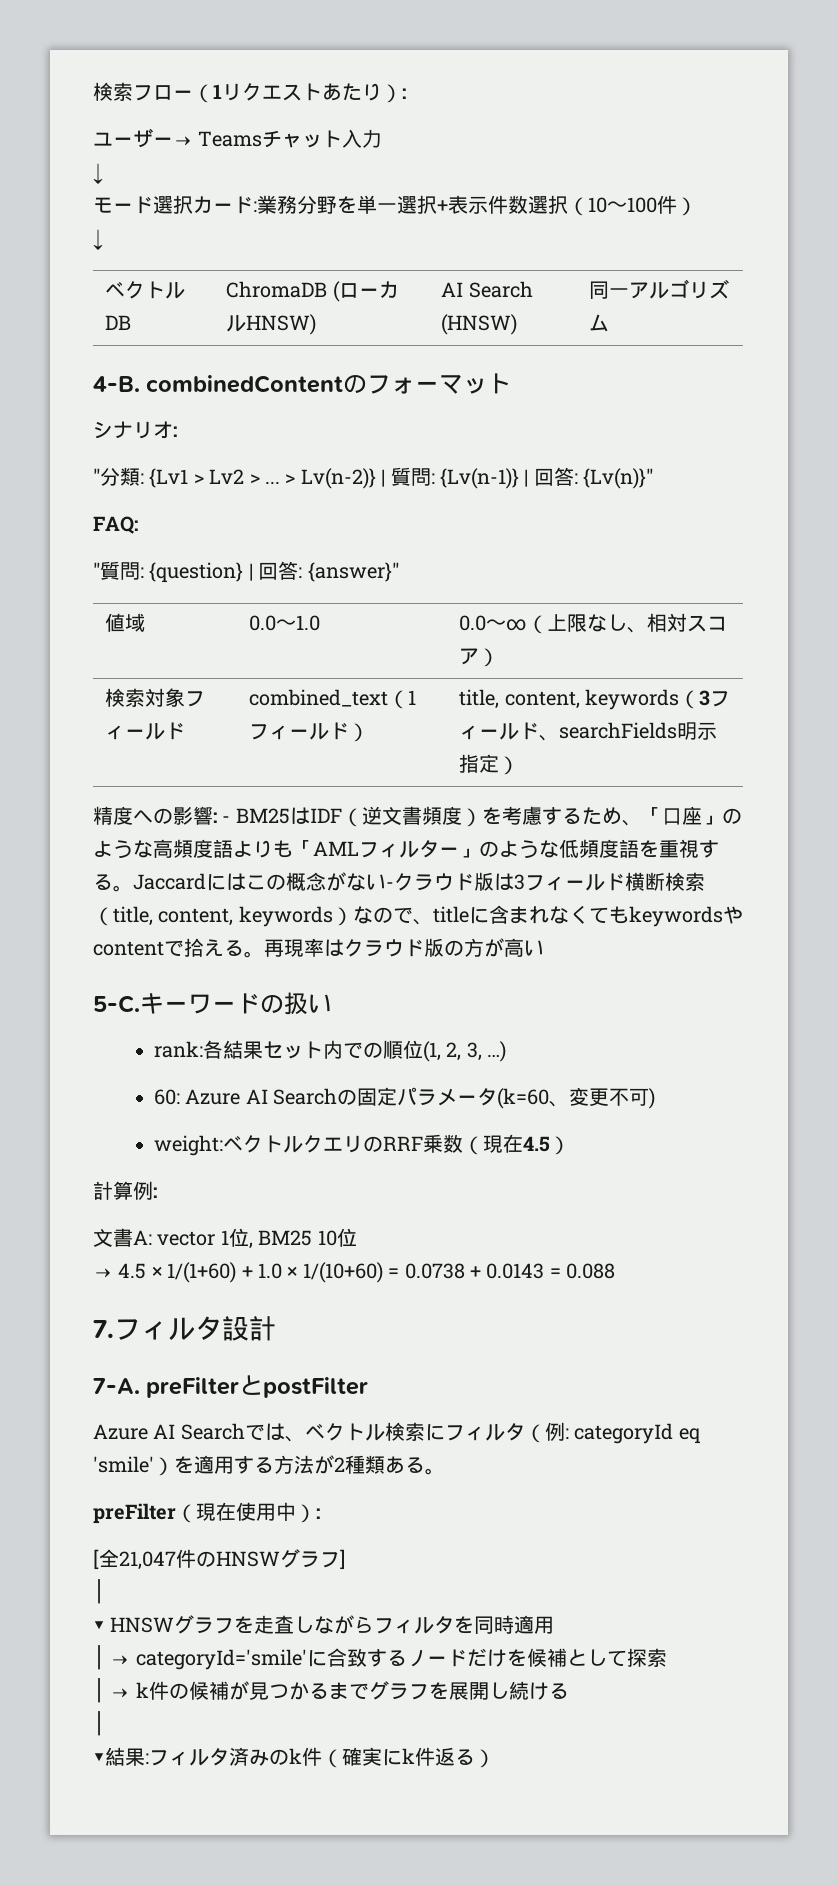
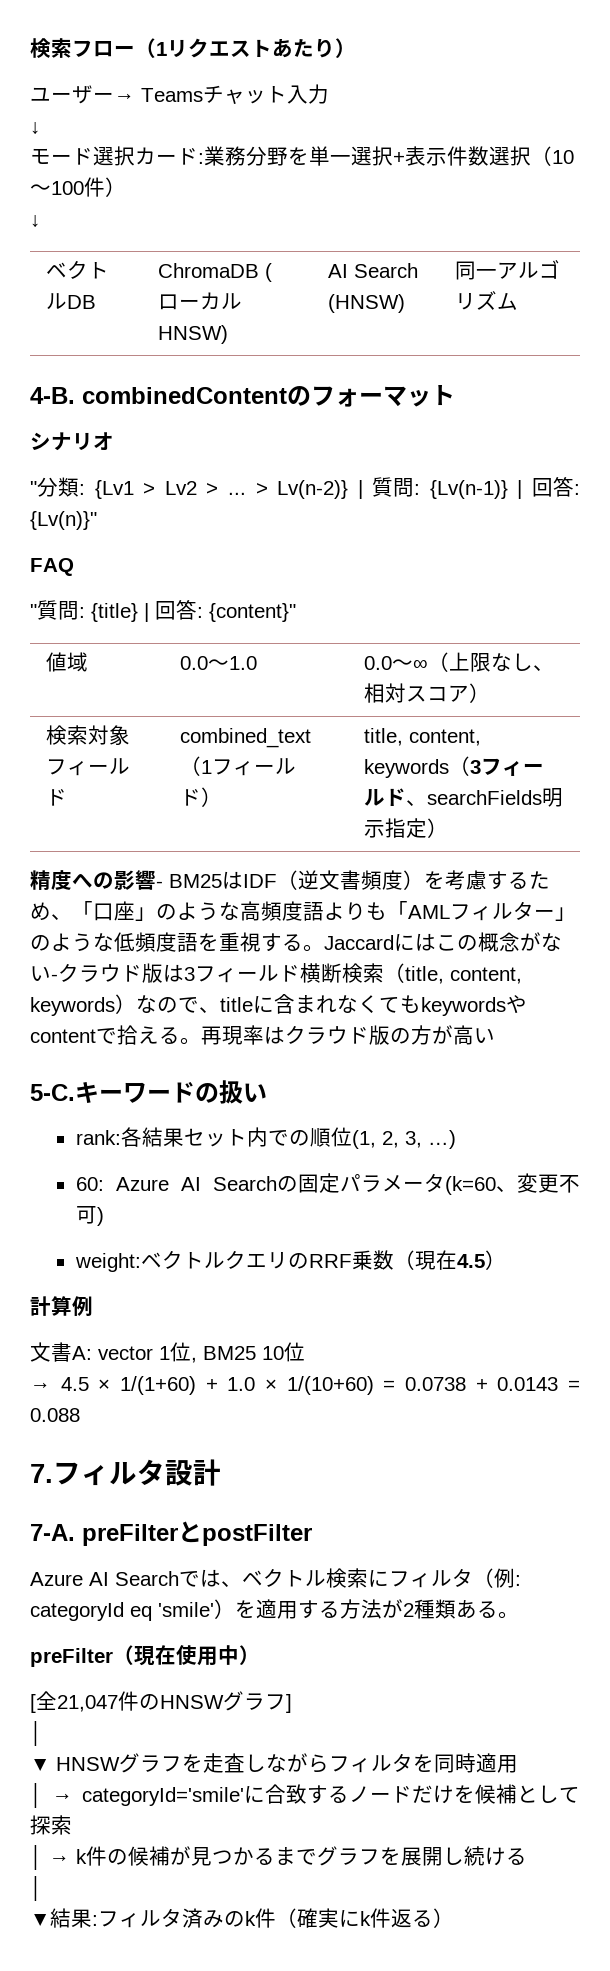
[402,88,406,99] : -> (356, 48) none
[173,426,177,437] : -> (114, 441) none
[93,516,138,534] FAQ: -> [30,558,74,576] FAQ
[149,561,399,583] {question} | 回答: {answer}" -> [91,600,296,622] {title} | 回答: {content}"
[213,812,217,823] : -> (156, 880) none
[153,1187,157,1198] : -> (93, 1306) none
[316,1508,320,1519] : -> (260, 1655) none

